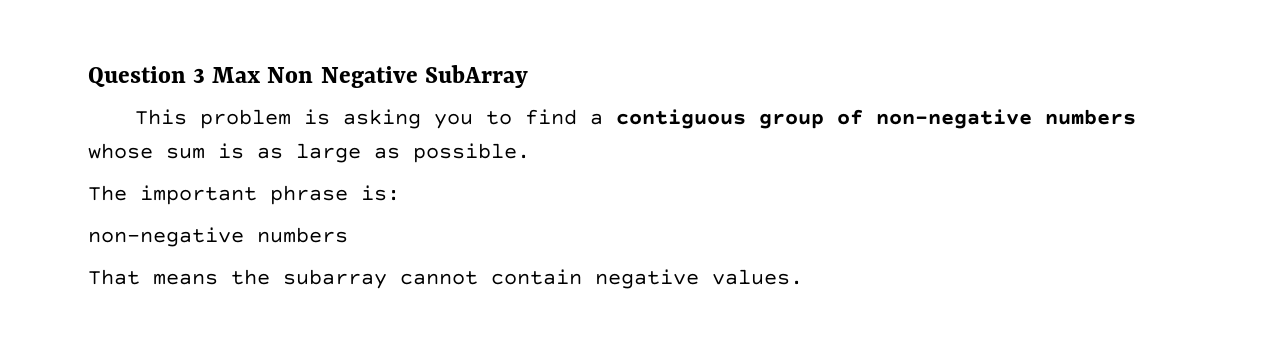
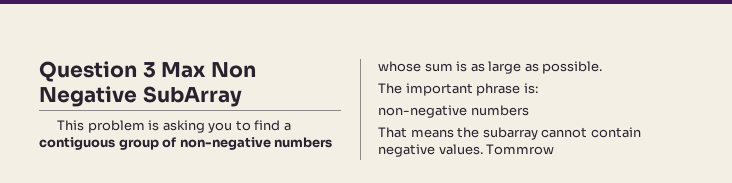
(803, 277) none -> [486,144,555,155] Tommrow

